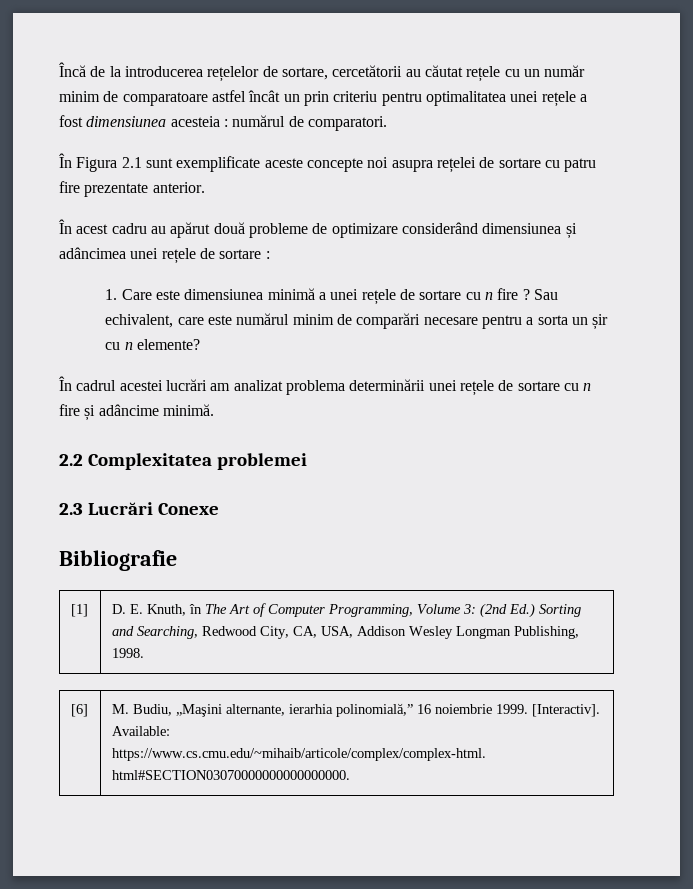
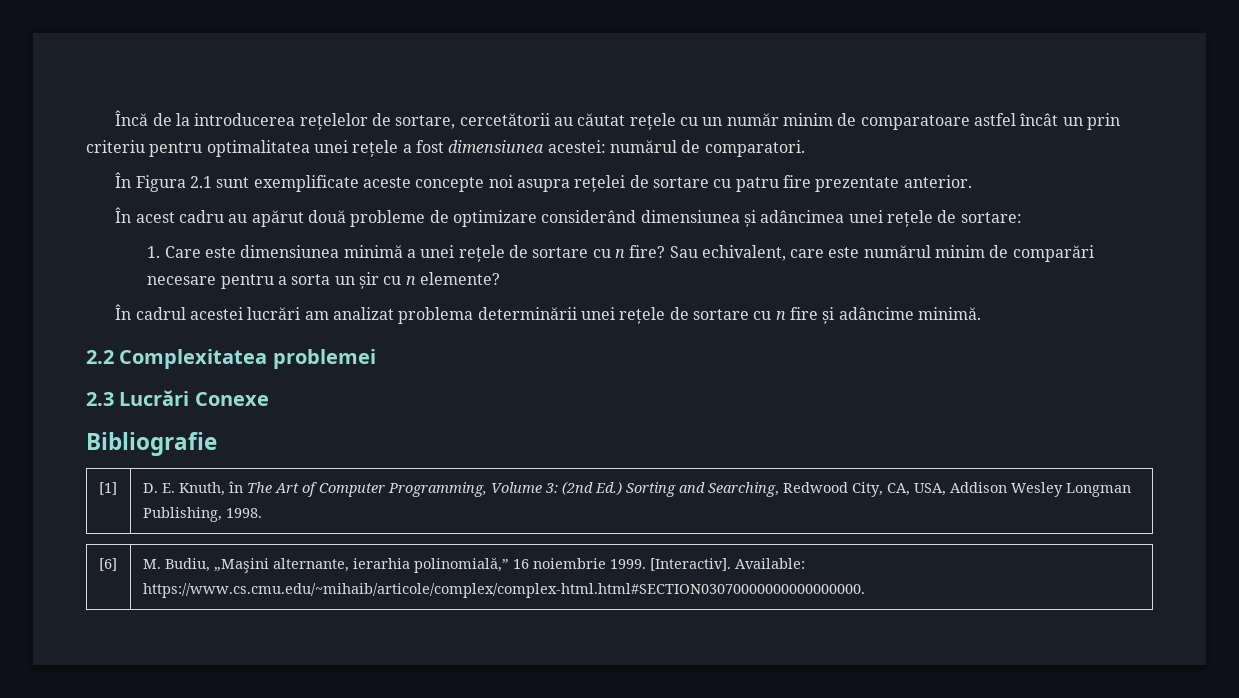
[170,116,228,127] acesteia : -> [547,140,606,153] acestei:
[219,249,270,259] sortare : -> [960,212,1022,223] sortare:
[497,288,530,300] fire ? -> [629,245,666,258] fire?

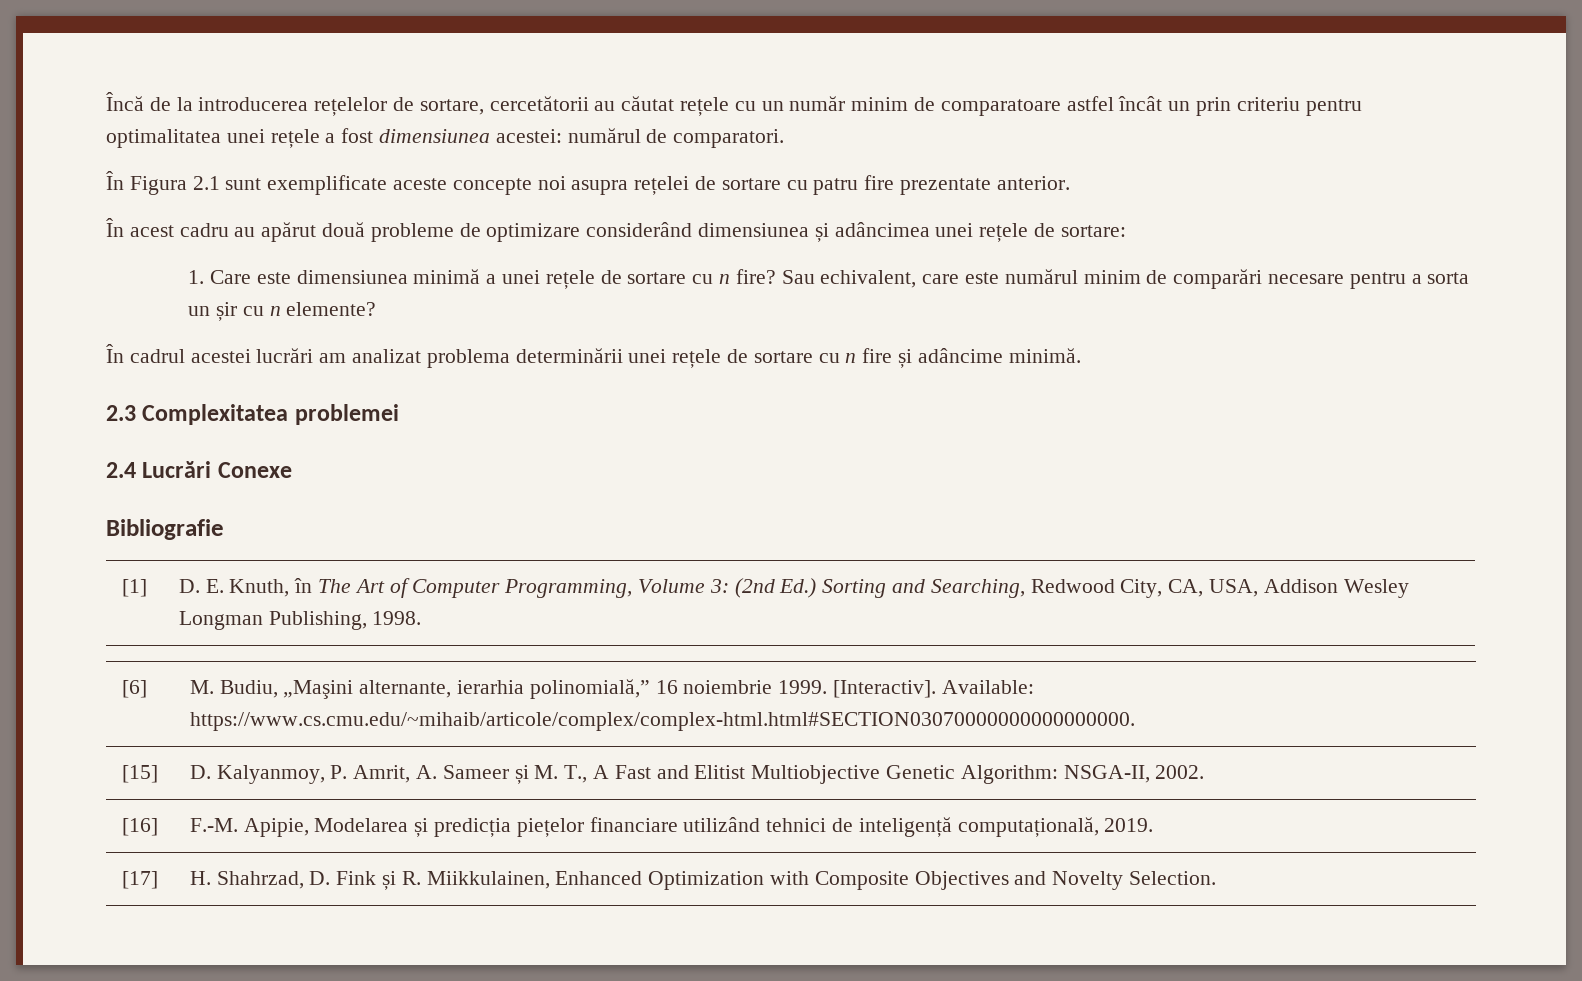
[86,350,114,364] 2.2 -> [106,405,136,421] 2.3
[86,392,114,406] 2.3 -> [106,462,136,478] 2.4
(865, 590) none -> [121,765,158,783] [189,765,1205,784] [121,818,158,836] [189,817,1154,837] [121,871,158,889] [189,871,1217,890] // [15] | D. Kalyanmoy, P. Amrit, A. Sameer și M. T., A Fast and Elitist Multiobjective Genetic Algorithm: NSGA-II, 2002. // [16] | F.-M. Apipie, Modelarea și predicția piețelor financiare utilizând tehnici de inteligență computațională, 2019. // [17] | H. Shahrzad, D. Fink și R. Miikkulainen, Enhanced Optimization with Composite Objectives and Novelty Selection.

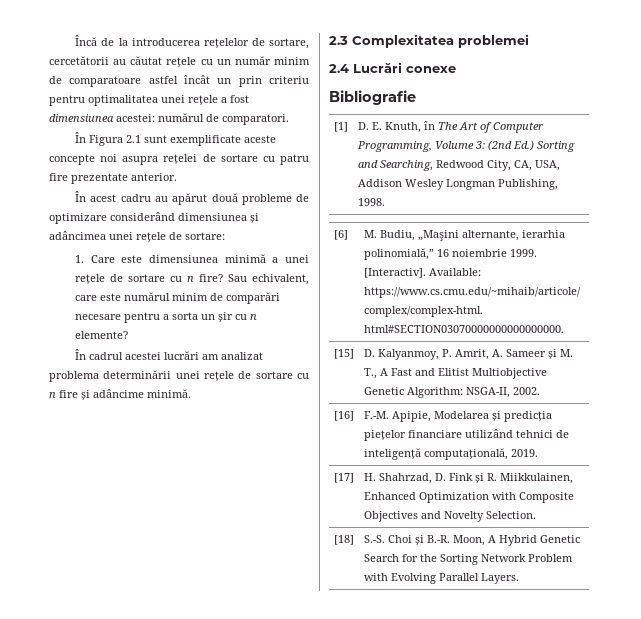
[217,462,292,478] Conexe -> [406,66,456,73] conexe
(1217, 878) none -> [333,535,354,545] [363,535,580,546] [363,554,573,565] [363,573,519,584] // [18] | S.-S. Choi și B.-R. Moon, A Hybrid Genetic Search for the Sorting Network Problem with Evolving Parallel Layers.

